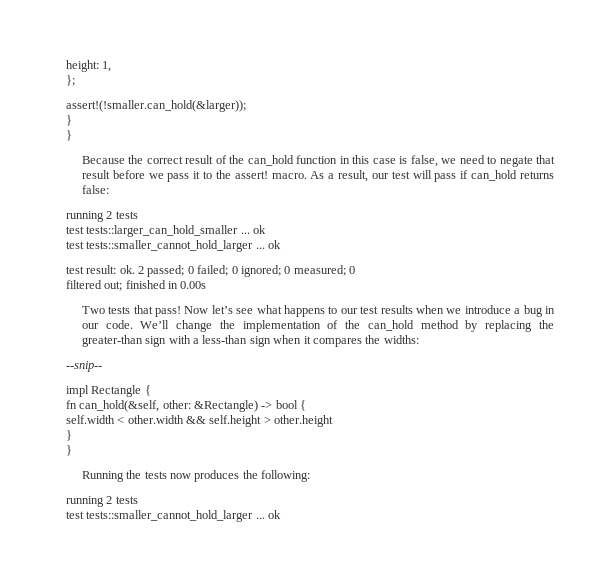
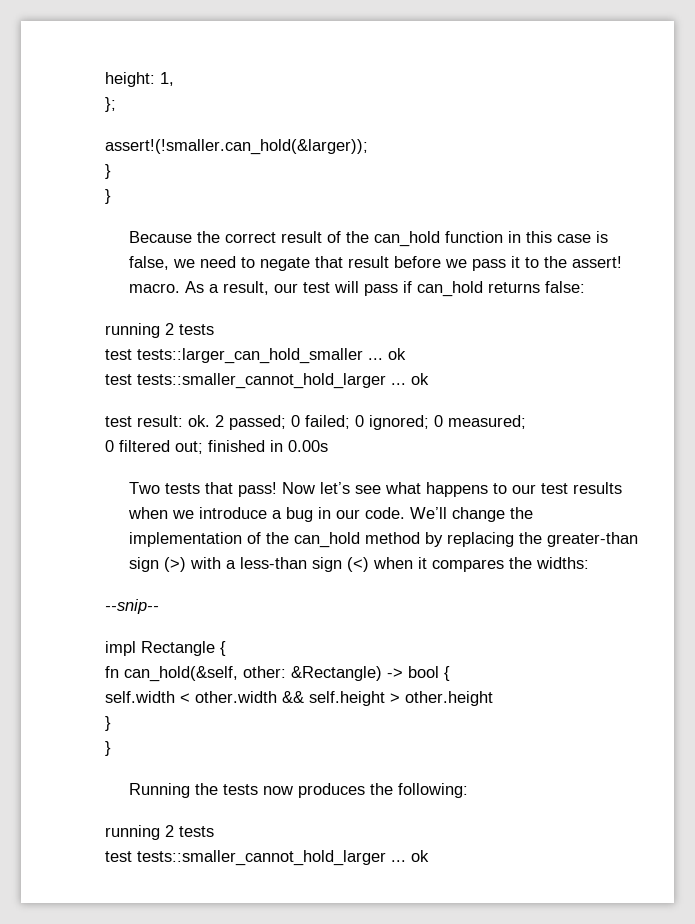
[349,266,356,274] 0 // -> [104,440,114,452] // 0
(167, 341) none -> [163,557,186,572] (>)
(271, 341) none -> [346,557,369,572] (<)

